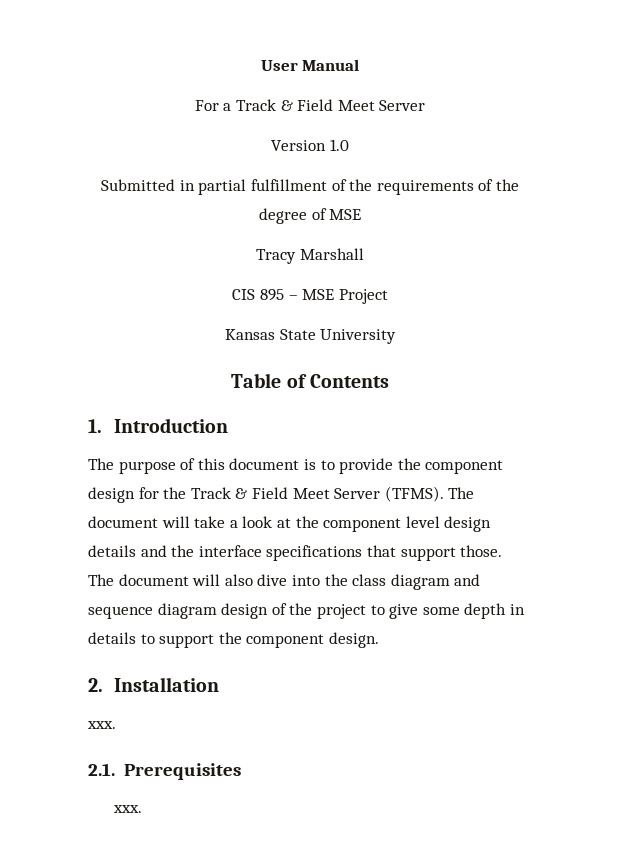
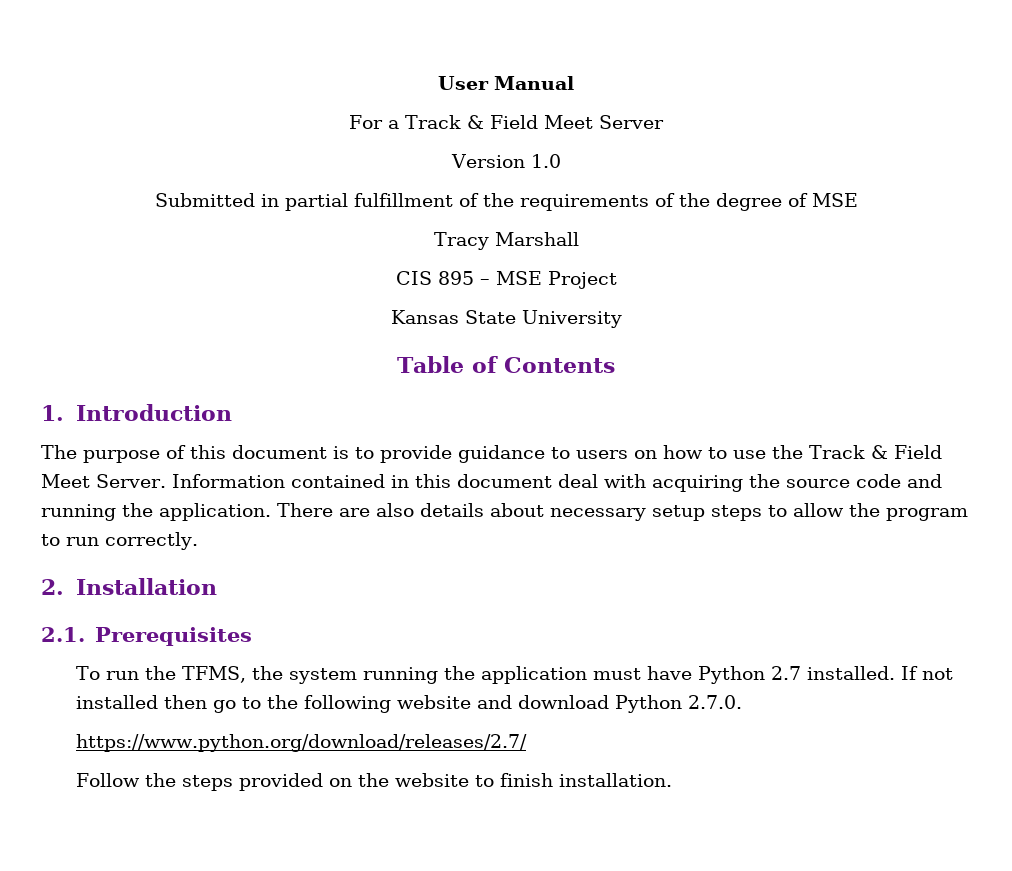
[397,458,504,474] [88,487,159,503] the component design for -> [458,445,766,463] guidance to users on how to use
[334,486,475,502] [88,516,492,532] [88,545,503,561] [88,574,481,590] [88,603,525,619] [88,632,379,648] Server (TFMS). The document will take a look at the component level design details and the interface specifications that support those. The document will also dive into the class diagram and sequence diagram design of the project to give some depth in details to support the component design. -> [96,474,942,492] [41,503,968,521] [41,532,198,550] Server. Information contained in this document deal with acquiring the source code and running the application. There are also details about necessary setup steps to allow the program to run correctly.
[87,721,116,729] // xxx. -> (217, 586) none
[113,805,143,813] xxx. -> [75,666,953,684] [75,695,742,713] [75,734,527,752] [75,773,672,791] To run the TFMS, the system running the application must have Python 2.7 installed. If not installed then go to the following website and download Python 2.7.0. // https://www.python.org/download/releases/2.7/ // Follow the steps provided on the website to finish installation.

